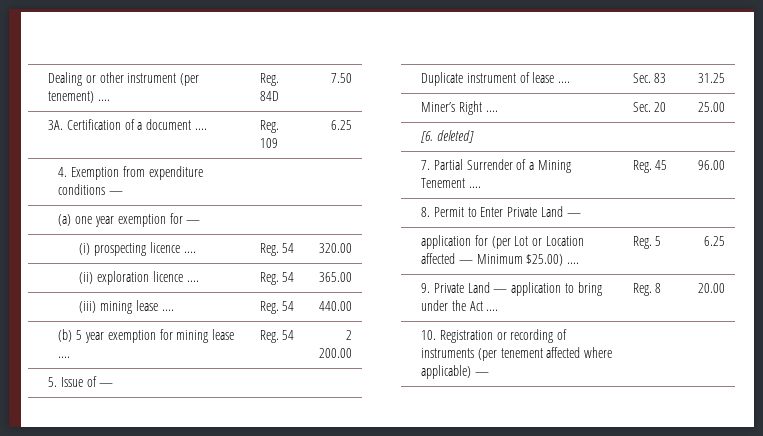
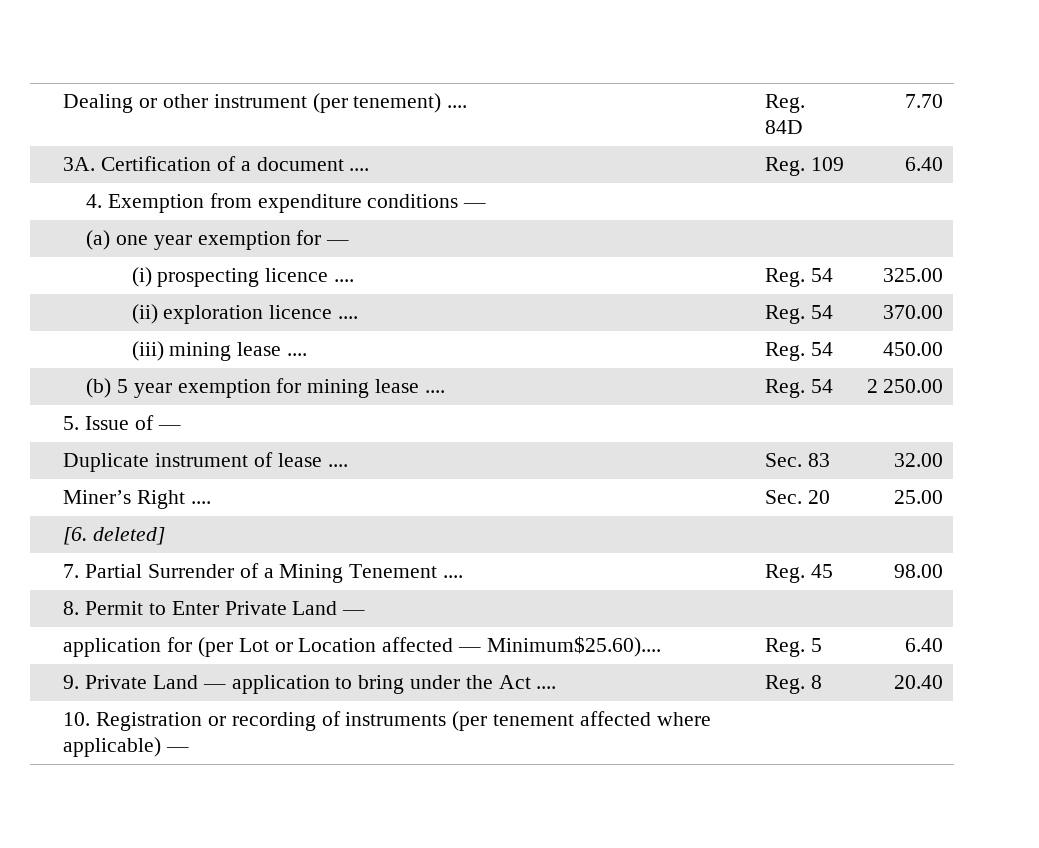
[331,73,353,83] 7.50 -> [905,94,944,108] 7.70
[331,120,353,130] 6.25 -> [905,157,944,171] 6.40
[319,243,353,253] 320.00 -> [883,268,944,282] 325.00
[319,272,353,282] 365.00 -> [883,305,944,319] 370.00
[319,301,353,311] 440.00 -> [883,342,944,356] 450.00
[319,348,353,358] 200.00 -> [883,379,944,393] 250.00
[698,73,726,83] 31.25 -> [894,453,944,467] 32.00
[698,160,726,170] 96.00 -> [894,564,944,578] 98.00
[476,254,580,266] Minimum $25.00) .... -> [486,636,661,657] Minimum$25.60)....
[704,236,726,246] 6.25 -> [905,638,944,652] 6.40
[698,283,726,293] 20.00 -> [894,675,944,689] 20.40

